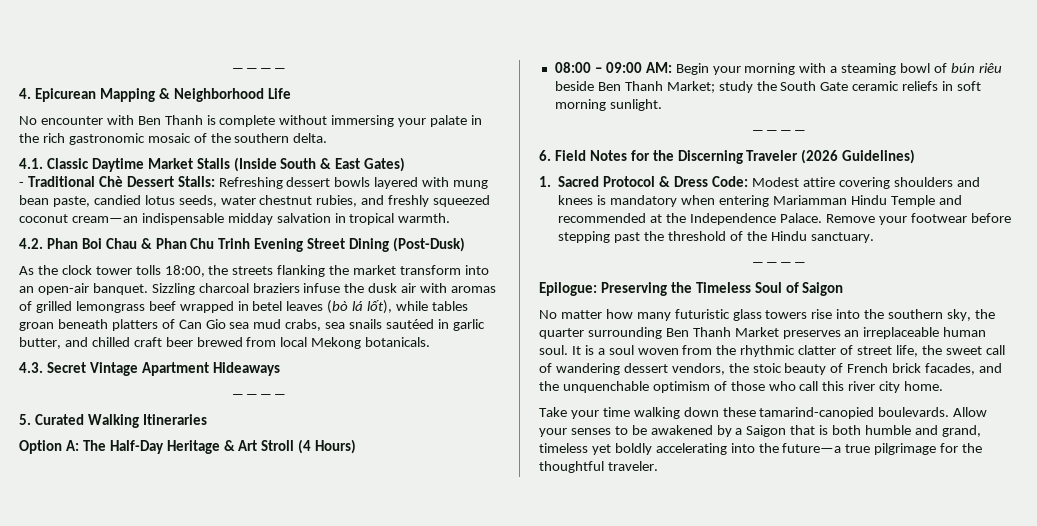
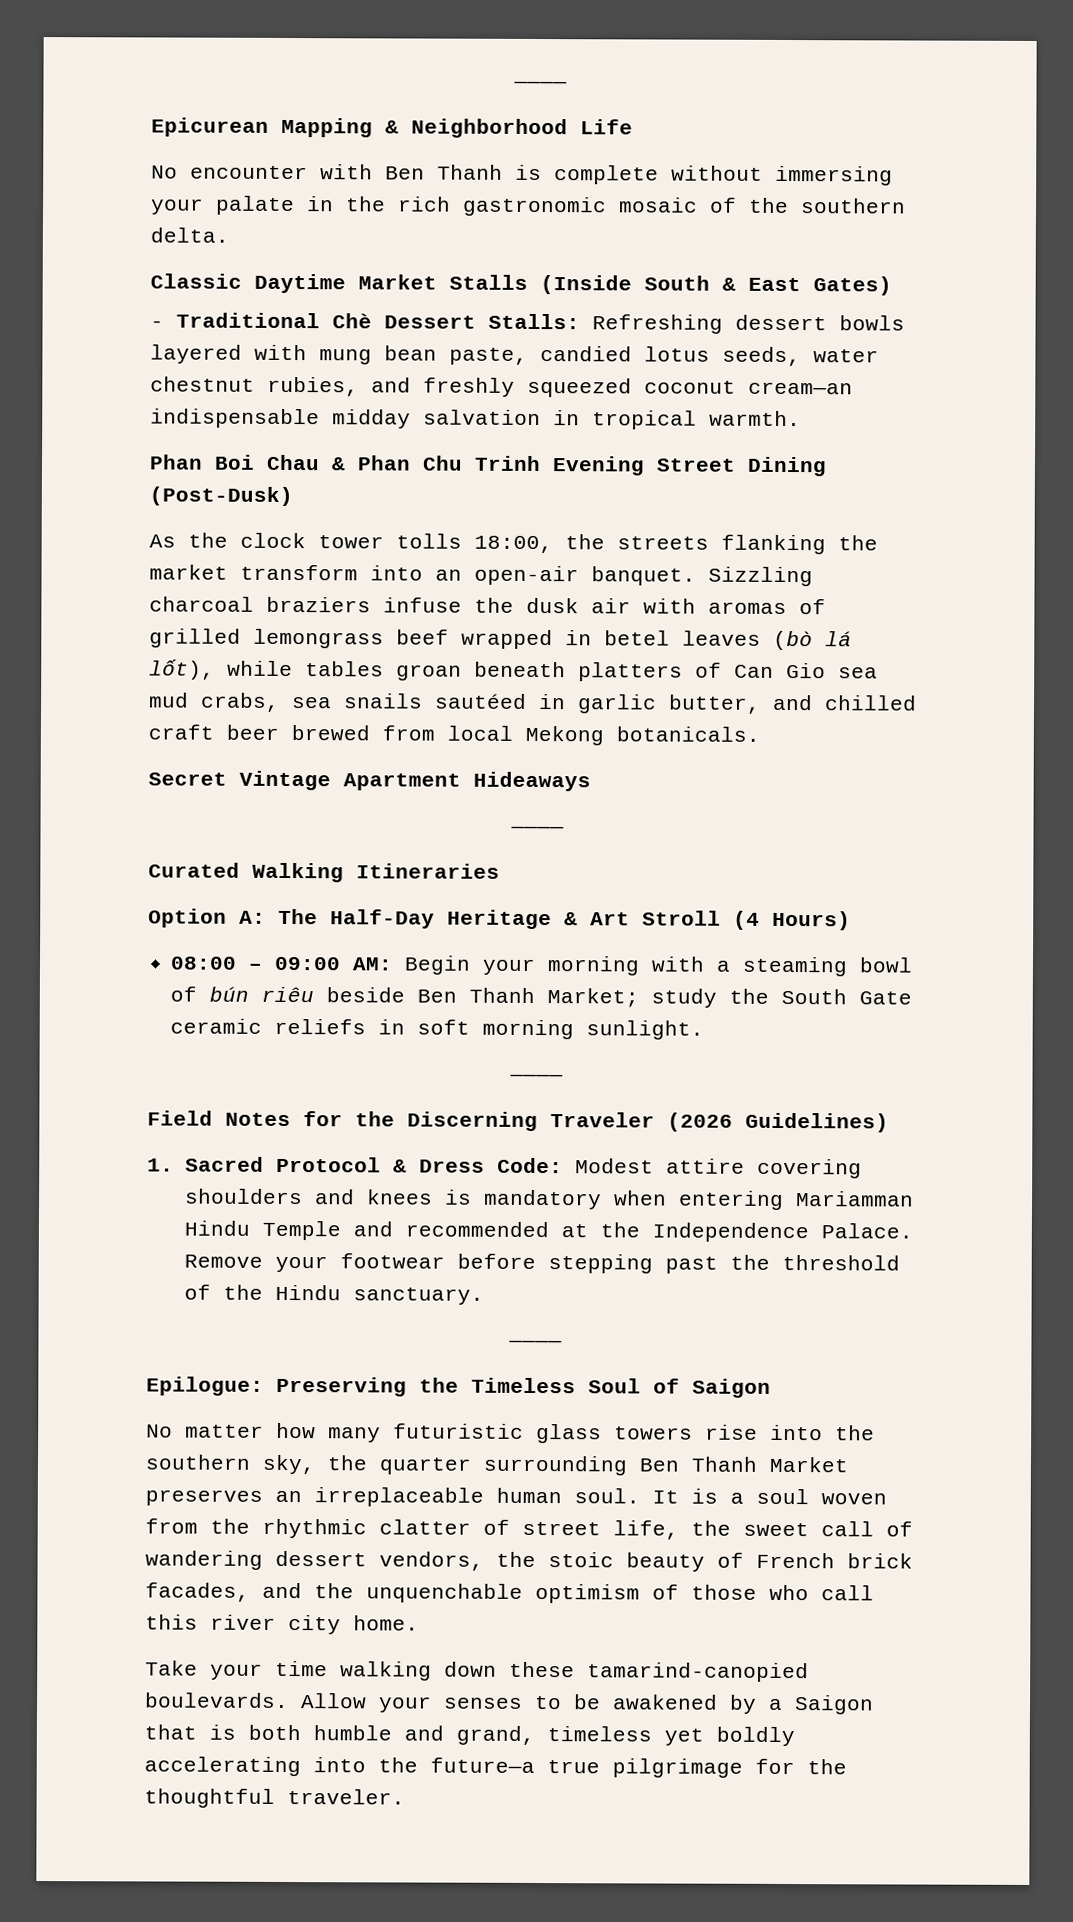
[230,68,287,73] [19,88,31,99] ―――― // 4. -> [512,80,567,89] ―――― //
[19,158,43,169] 4.1. -> (229, 235) none
[19,238,43,249] 4.2. -> (801, 418) none
[19,362,43,373] 4.3. -> (760, 734) none
[19,414,31,425] 5. -> (564, 829) none
[539,150,551,161] 6. -> (563, 1077) none

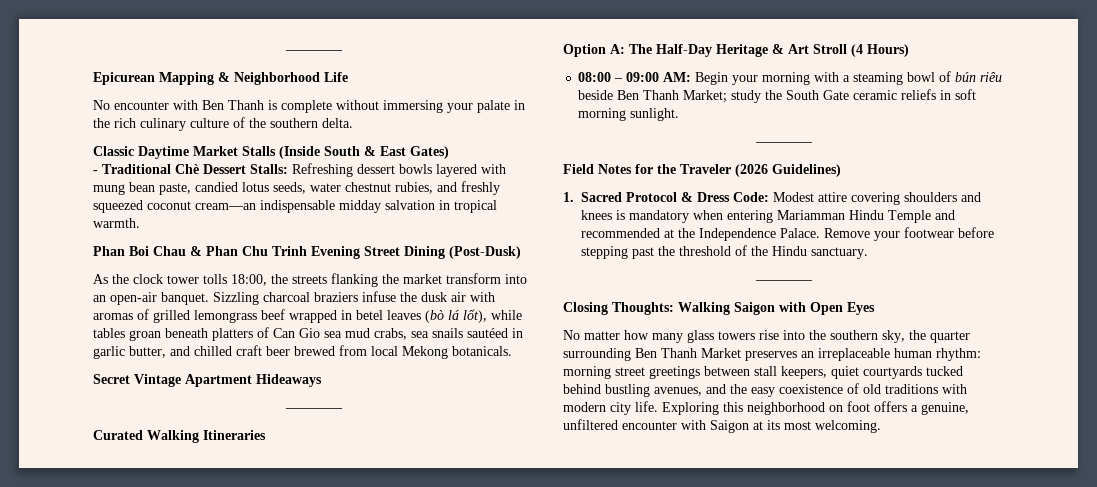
[462,196,698,217] gastronomic mosaic -> [140,118,229,131] culinary culture
[407,1111,538,1132] Discerning -> (676, 169) none
[146,1376,771,1398] Epilogue: Preserving the Timeless Soul of Saigon -> [563,302,875,315] Closing Thoughts: Walking Saigon with Open Eyes
[393,1423,524,1439] futuristic -> (683, 338) none
[574,1488,887,1505] [145,1518,913,1540] [145,1550,913,1572] [145,1582,874,1604] [145,1614,419,1635] [145,1660,809,1683] [145,1692,874,1715] [144,1724,795,1747] [144,1756,847,1778] [144,1788,405,1808] soul. It is a soul woven from the rhythmic clatter of street life, the sweet call of wandering dessert vendors, the stoic beauty of French brick facades, and the unquenchable optimism of those who call this river city home. // Take your time walking down these tamarind-canopied boulevards. Allow your senses to be awakened by a Saigon that is both humble and grand, timeless yet boldly accelerating into the future—a true pilgrimage for the thoughtful traveler. -> [936,348,981,361] [563,366,963,379] [563,383,967,397] [563,401,969,415] [563,419,881,433] rhythm: morning street greetings between stall keepers, quiet courtyards tucked behind bustling avenues, and the easy coexistence of old traditions with modern city life. Exploring this neighborhood on foot offers a genuine, unfiltered encounter with Saigon at its most welcoming.

